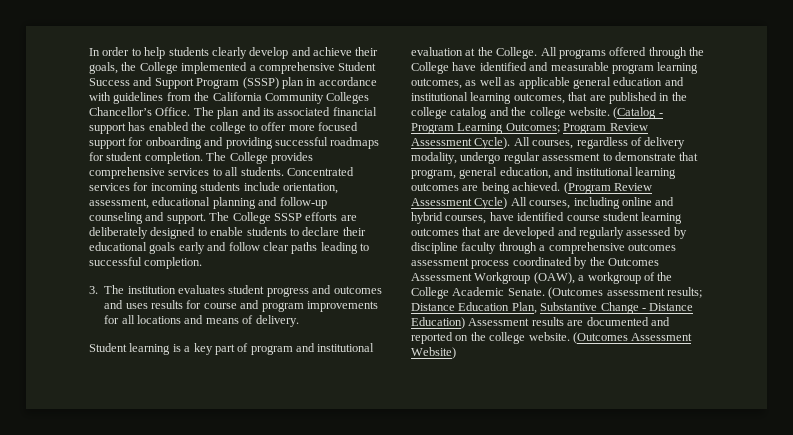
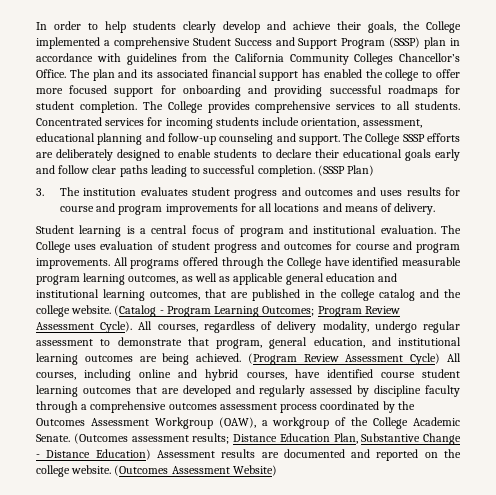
(203, 263) none -> [317,165,375,176] (SSSP Plan)
[193,343,235,355] key part -> [151,225,219,234] central focus
[411,47,538,59] evaluation at the College. -> [380,225,462,234] [36,241,460,253] [36,258,110,269] evaluation. The College uses evaluation of student progress and outcomes for course and program improvements.
[529,62,549,71] and -> (399, 261) none

